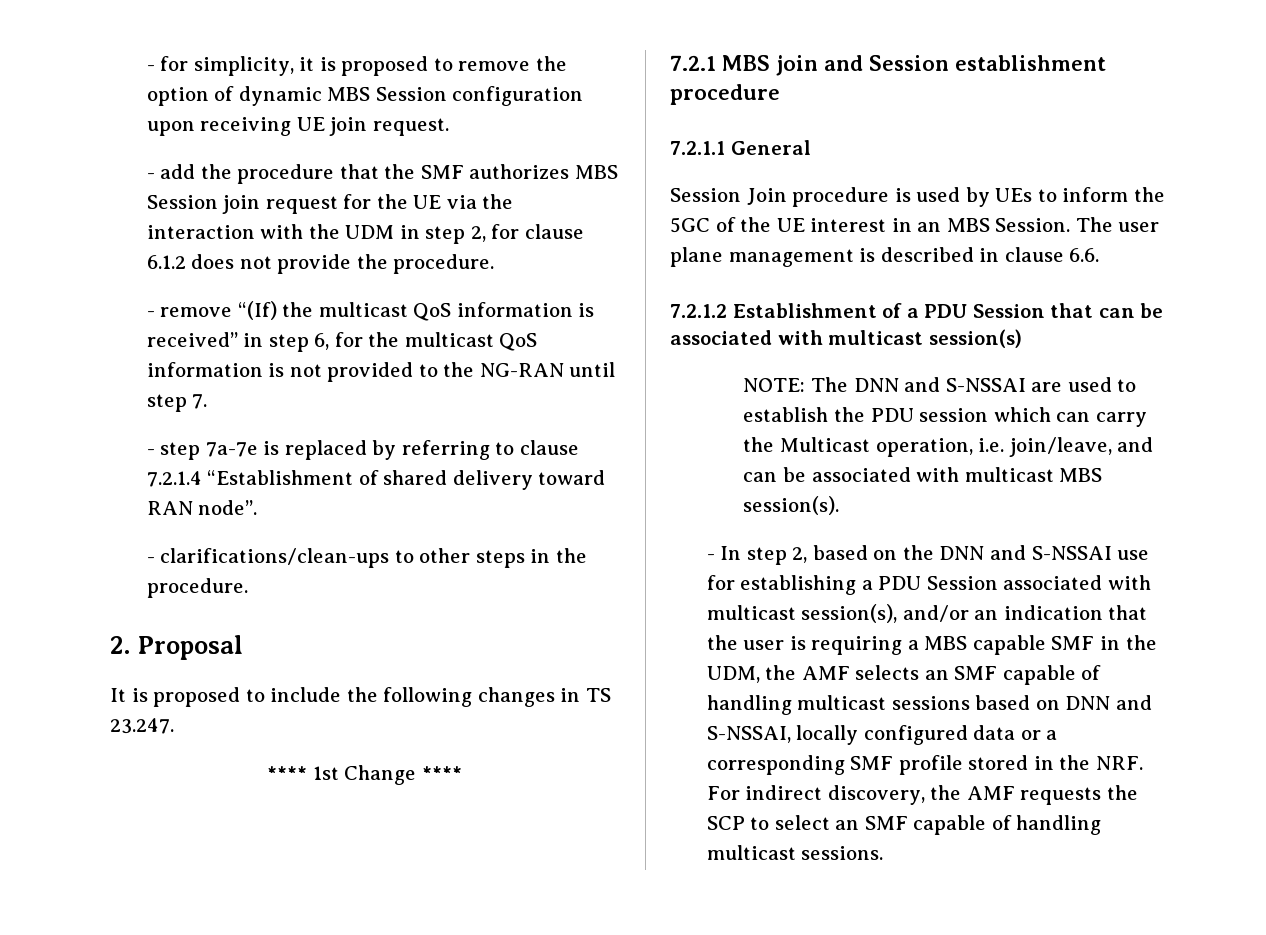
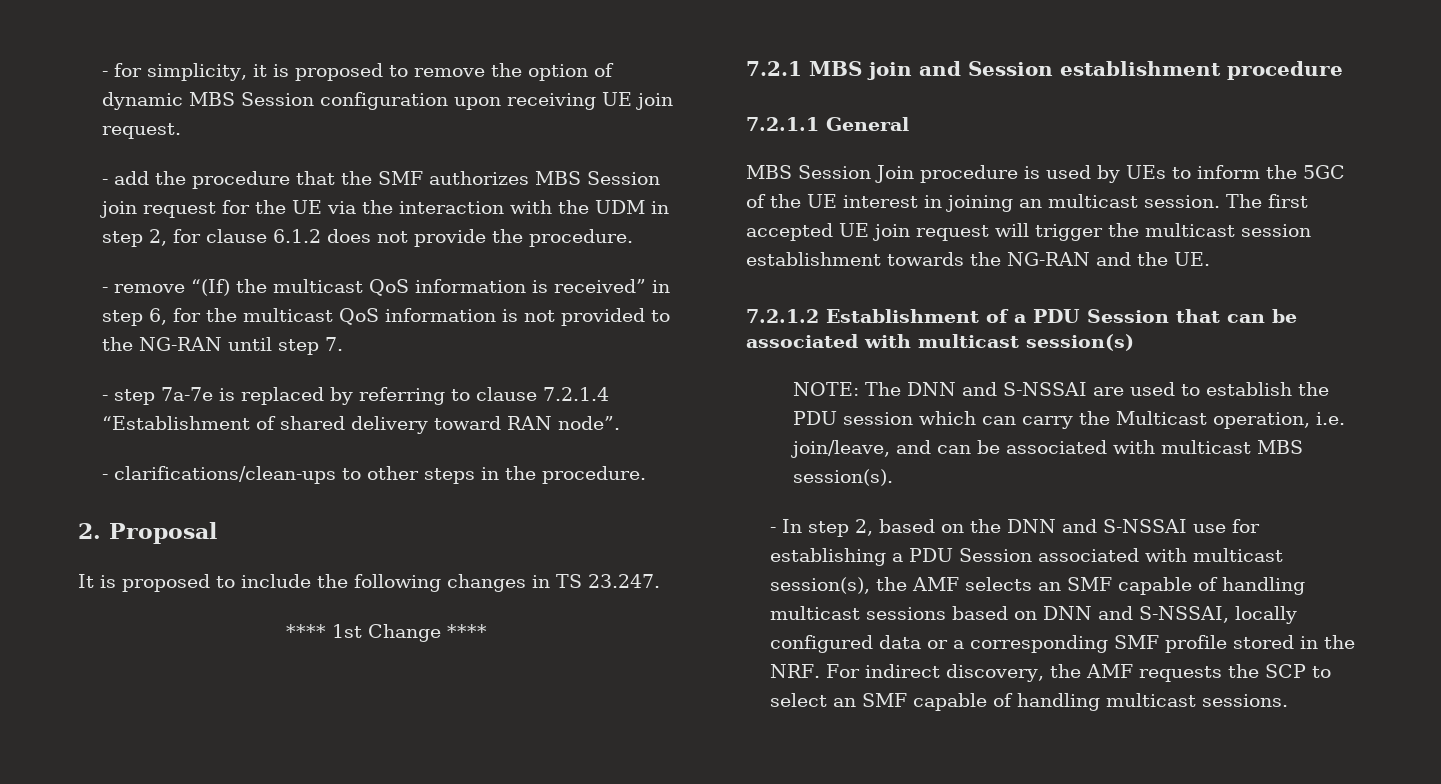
(811, 147) none -> [746,165,792,179] MBS
[917,217,1160,232] [670,247,1100,267] an MBS Session. The user plane management is described in clause 6.6. -> [946,194,1308,212] [746,223,1311,241] [746,252,1210,266] joining an multicast session. The first accepted UE join request will trigger the multicast session establishment towards the NG-RAN and the UE.
[902,605,1148,622] [706,635,1157,655] [706,666,760,683] and/or an indication that the user is requiring a MBS capable SMF in the UDM, -> (870, 585) none

